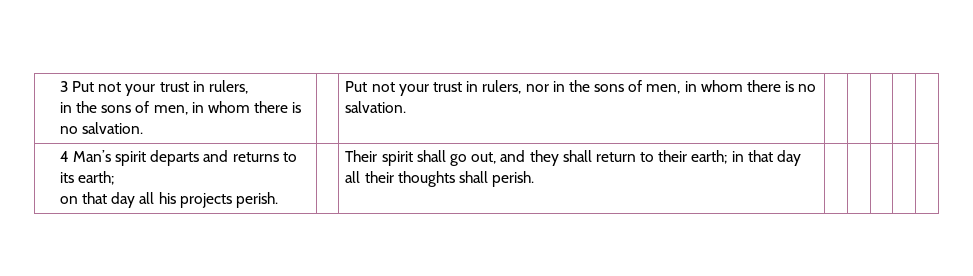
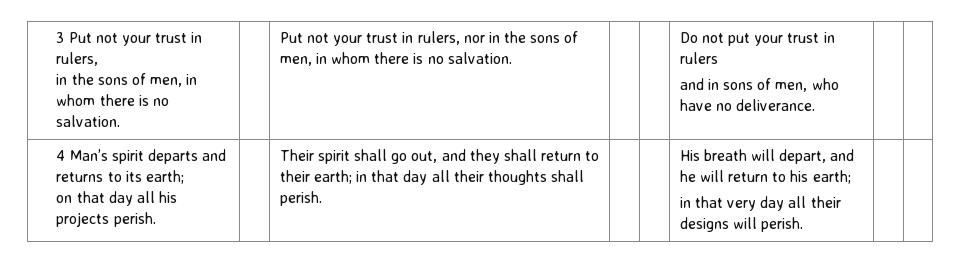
(407, 107) none -> [679,32,835,46] [679,52,718,64] [679,78,839,92] [679,99,816,111] Do not put your trust in rulers // and in sons of men, who have no deliverance.
(535, 179) none -> [679,149,855,164] [679,170,851,184] [679,196,841,211] [679,217,804,232] His breath will depart, and he will return to his earth; // in that very day all their designs will perish.

